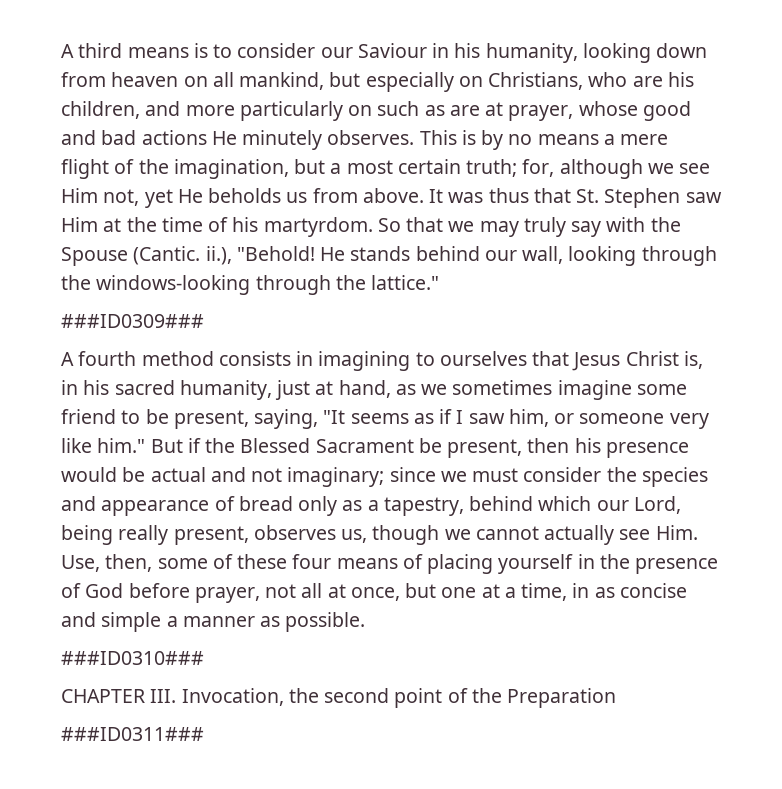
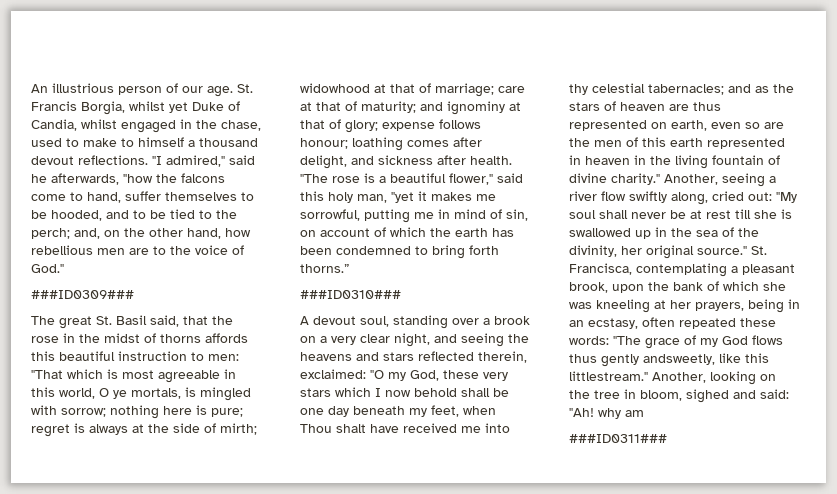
[61,43,708,63] [61,72,694,92] [61,101,691,121] [61,130,669,150] [61,159,711,179] [61,188,722,208] [61,217,681,237] [61,246,717,266] [61,275,440,295] [61,314,204,328] [61,351,703,371] [61,380,687,400] [61,409,709,429] [61,438,689,458] [61,467,708,487] [61,496,681,516] [61,525,698,545] [61,554,719,574] [61,583,687,603] [61,612,366,632] [61,651,204,665] [61,688,617,708] A third means is to consider our Saviour in his humanity, looking down from heaven on all mankind, but especially on Christians, who are his children, and more particularly on such as are at prayer, whose good and bad actions He minutely observes. This is by no means a mere flight of the imagination, but a most certain truth; for, although we see Him not, yet He beholds us from above. It was thus that St. Stephen saw Him at the time of his martyrdom. So that we may truly say with the Spouse (Cantic. ii.), "Behold! He stands behind our wall, looking through the windows-looking through the lattice." // ###ID0309### // A fourth method consists in imagining to ourselves that Jesus Christ is, in his sacred humanity, just at hand, as we sometimes imagine some friend to be present, saying, "It seems as if I saw him, or someone very like him." But if the Blessed Sacrament be present, then his presence would be actual and not imaginary; since we must consider the species and appearance of bread only as a tapestry, behind which our Lord, being really present, observes us, though we cannot actually see Him. Use, then, some of these four means of placing yourself in the presence of God before prayer, not all at once, but one at a time, in as concise and simple a manner as possible. // ###ID0310### // CHAPTER III. Invocation, the second point of the Preparation -> [31,83,253,97] [31,101,240,115] [31,119,261,133] [31,137,258,147] [31,155,255,167] [31,173,225,185] [31,191,254,203] [31,209,237,221] [31,228,251,239] [31,245,244,255] [31,264,64,273] [31,290,134,299] [31,315,233,329] [31,333,248,343] [31,351,239,361] [31,369,236,383] [31,387,251,401] [31,405,243,419] [31,423,257,437] [300,83,525,97] [300,101,521,115] [300,119,481,133] [300,137,482,151] [300,155,512,169] [300,173,523,185] [300,191,496,203] [300,209,528,223] [300,227,514,237] [300,245,499,259] [300,264,350,273] [300,290,401,299] [300,315,530,329] [300,333,529,347] [300,351,527,363] [300,369,508,381] [300,387,509,397] [300,405,496,417] [300,423,510,433] [569,83,794,95] [569,101,721,111] [569,120,784,131] [569,137,785,149] [569,155,780,169] [569,173,776,187] [569,191,797,205] [569,209,792,219] [569,227,759,239] [569,245,767,259] [569,263,795,277] [569,281,786,293] [569,299,800,313] [569,317,776,329] [569,335,783,349] [569,353,769,367] [569,371,776,385] [569,389,789,403] [569,408,644,419] An illustrious person of our age. St. Francis Borgia, whilst yet Duke of Candia, whilst engaged in the chase, used to make to himself a thousand devout reflections. "I admired," said he afterwards, "how the falcons come to hand, suffer themselves to be hooded, and to be tied to the perch; and, on the other hand, how rebellious men are to the voice of God." // ###ID0309### // The great St. Basil said, that the rose in the midst of thorns affords this beautiful instruction to men: "That which is most agreeable in this world, O ye mortals, is mingled with sorrow; nothing here is pure; regret is always at the side of mirth; widowhood at that of marriage; care at that of maturity; and ignominy at that of glory; expense follows honour; loathing comes after delight, and sickness after health. "The rose is a beautiful flower," said this holy man, "yet it makes me sorrowful, putting me in mind of sin, on account of which the earth has been condemned to bring forth thorns.” // ###ID0310### // A devout soul, standing over a brook on a very clear night, and seeing the heavens and stars reflected therein, exclaimed: "O my God, these very stars which I now behold shall be one day beneath my feet, when Thou shalt have received me into thy celestial tabernacles; and as the stars of heaven are thus represented on earth, even so are the men of this earth represented in heaven in the living fountain of divine charity." Another, seeing a river flow swiftly along, cried out: "My soul shall never be at rest till she is swallowed up in the sea of the divinity, her original source." St. Francisca, contemplating a pleasant brook, upon the bank of which she was kneeling at her prayers, being in an ecstasy, often repeated these words: "The grace of my God flows thus gently andsweetly, like this littlestream." Another, looking on the tree in bloom, sighed and said: "Ah! why am

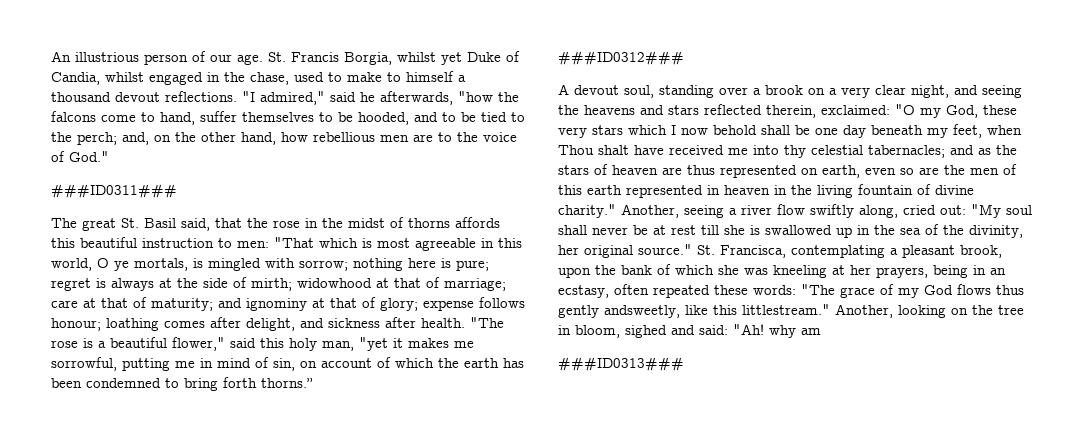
[31,290,134,299] ###ID0309### -> [51,184,177,198] ###ID0311###
[300,290,401,299] ###ID0310### -> [558,51,684,65] ###ID0312###
[569,434,667,443] ###ID0311### -> [558,357,684,371] ###ID0313###

